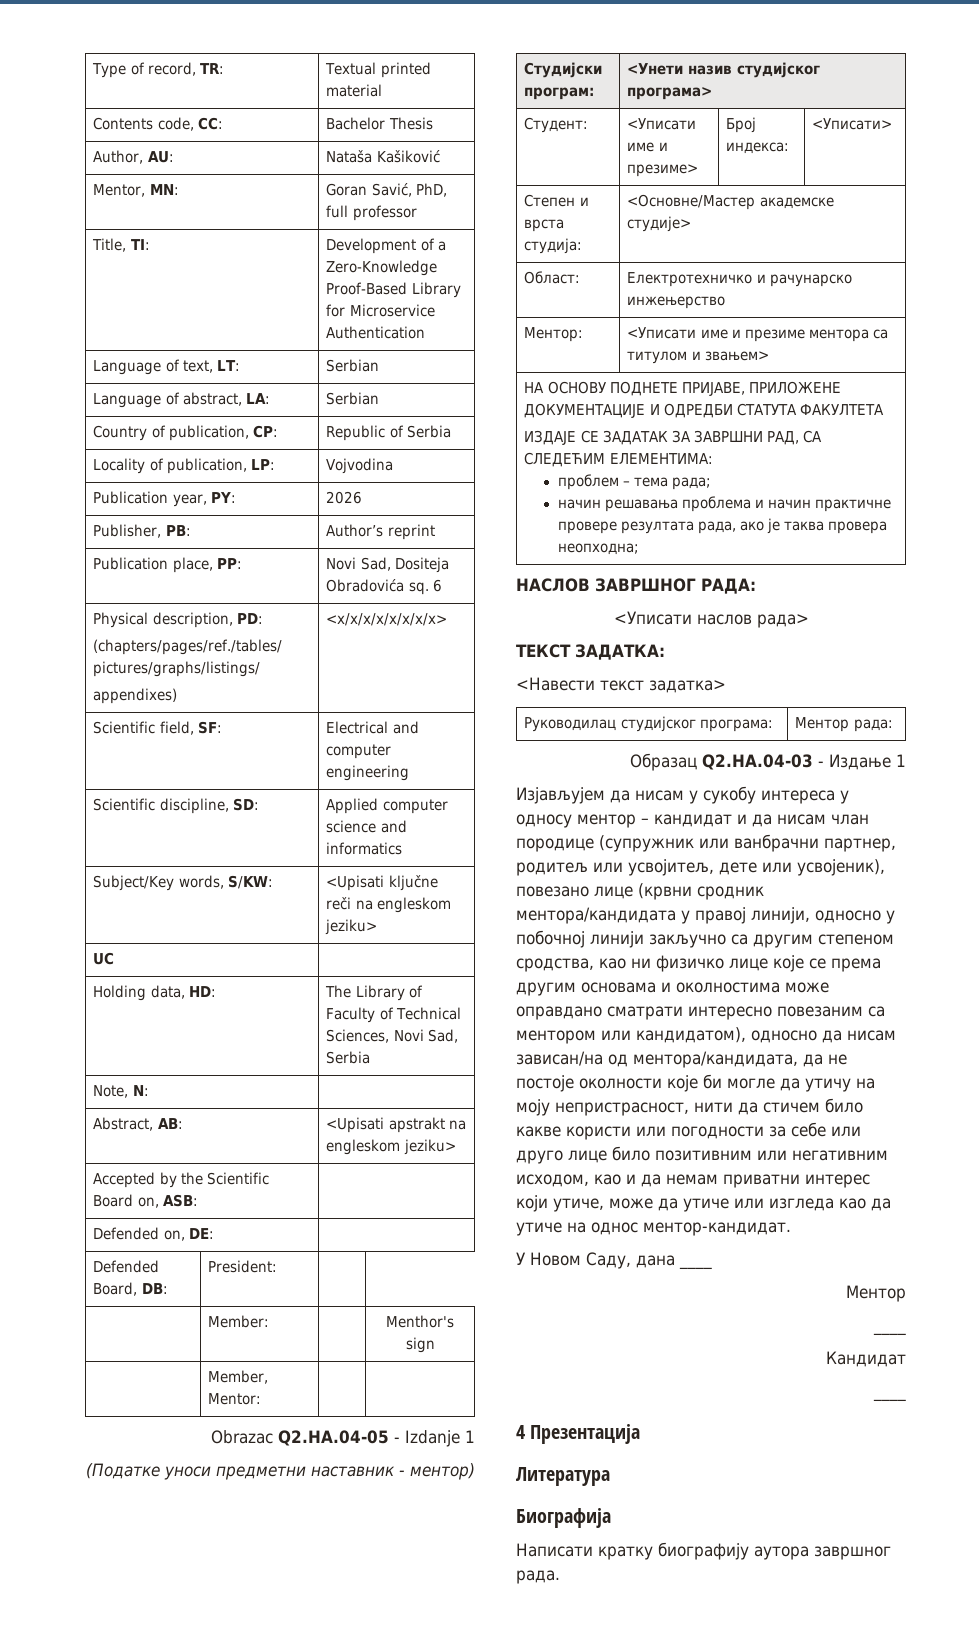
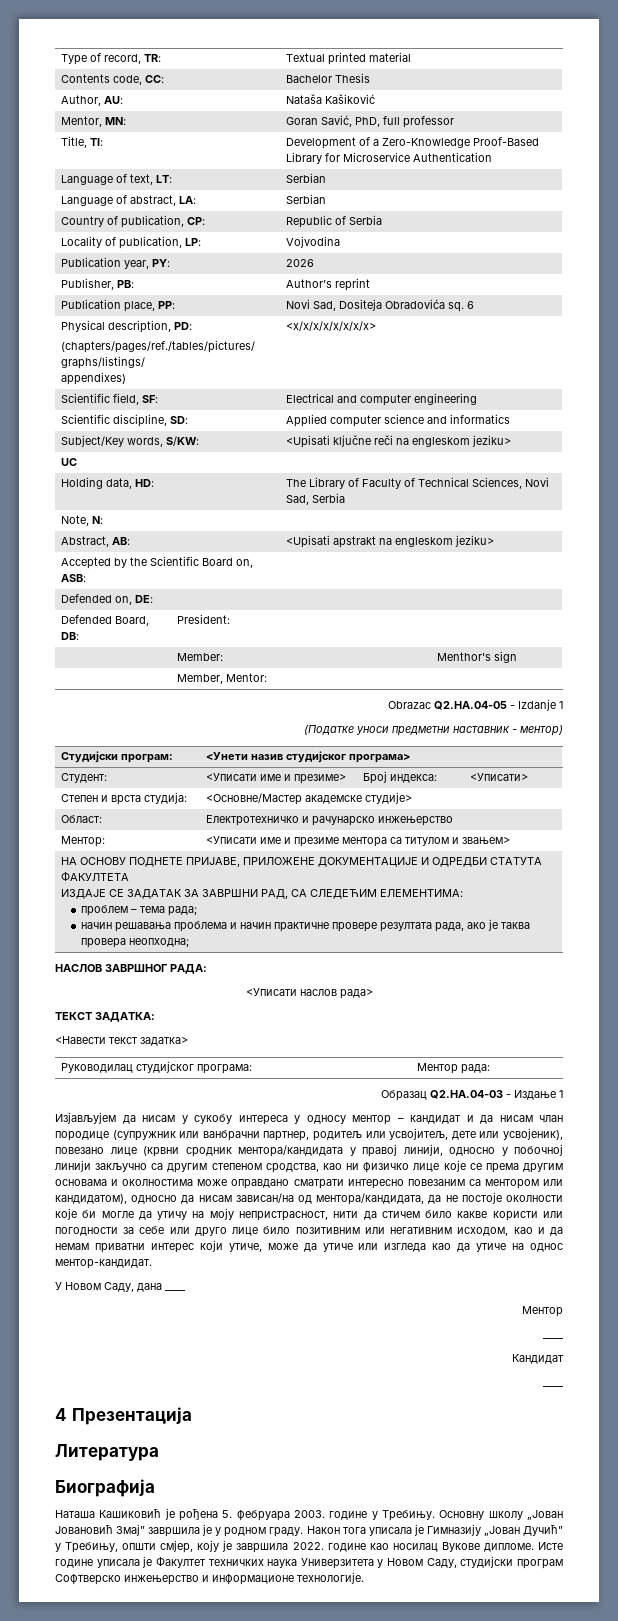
[516,1542,891,1560] [516,1570,560,1584] Написати кратку биографију аутора завршног рада. -> [55,1508,563,1521] [55,1524,563,1537] [55,1540,563,1553] [55,1556,563,1569] [55,1572,364,1585] Наташа Кашиковић је рођена 5. фебруара 2003. године у Требињу. Основну школу „Јован Јовановић Змај” завршила је у родном граду. Након тога уписала је Гимназију „Јован Дучић” у Требињу, општи смјер, коју је завршила 2022. године као носилац Вукове дипломе. Исте године уписала је Факултет техничких наука Универзитета у Новом Саду, студијски програм Софтверско инжењерство и информационе технологије.

